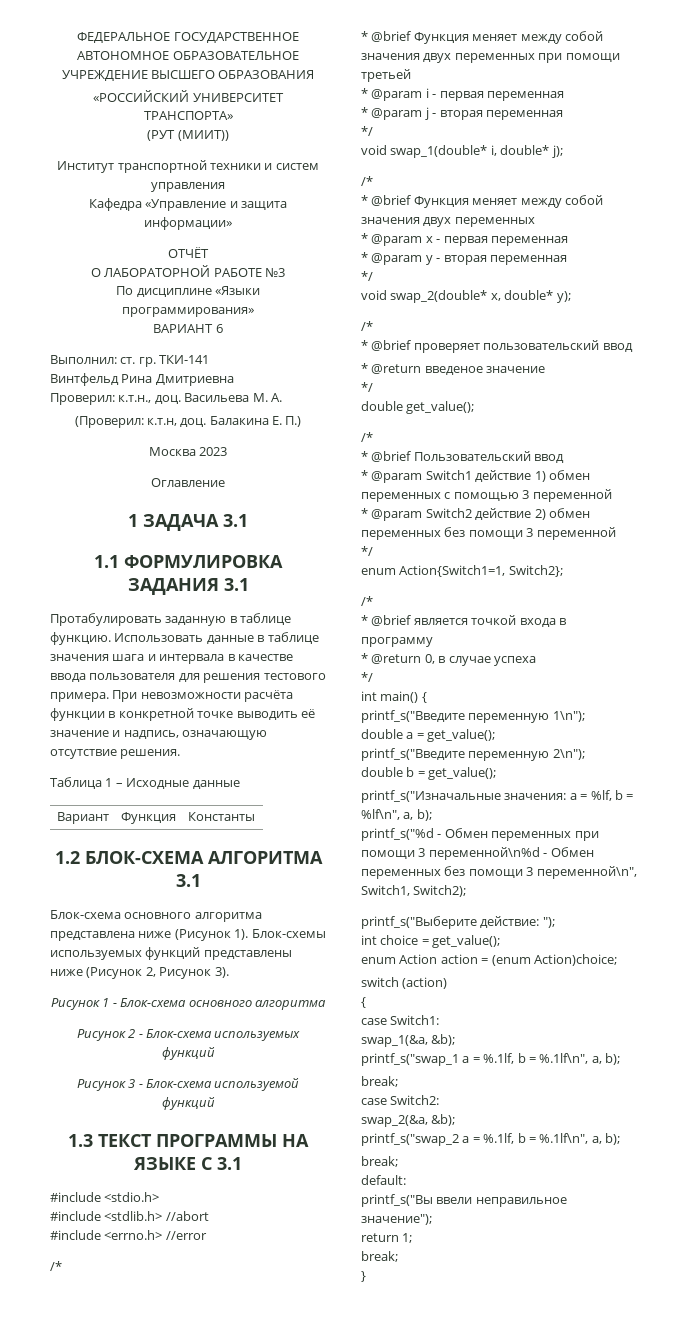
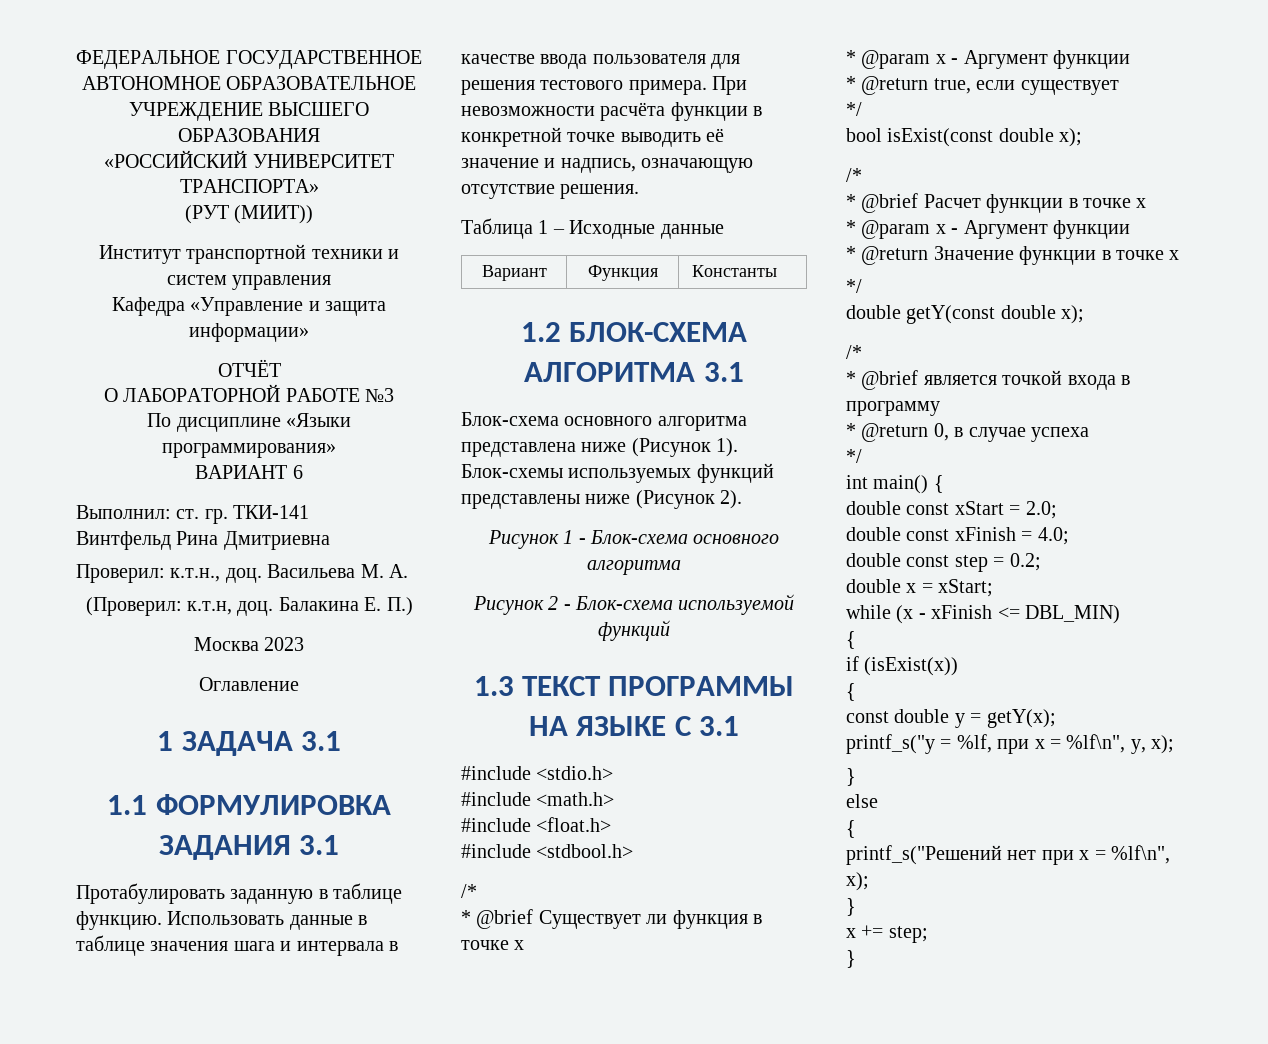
[145,967,229,979] 2, Рисунок 3). -> [720,490,743,509] 2).
[214,1031,301,1041] [161,1047,215,1060] [76,1079,212,1091] используемых функций // Рисунок 3 - Блок-схема -> (673, 603) none
[104,1211,209,1221] [50,1230,207,1240] [50,1261,62,1271] [361,31,603,44] [361,53,620,63] [361,69,411,82] [361,88,564,101] [361,107,563,120] [361,126,373,136] [361,145,563,158] [361,176,373,186] [361,195,603,208] [361,217,535,227] [361,233,568,246] [361,252,567,265] [361,271,373,281] [361,290,571,303] [361,321,373,331] [361,340,633,353] [361,363,546,375] [361,382,373,392] [361,401,475,414] [361,432,373,442] [361,451,565,463] [361,470,590,483] [361,489,612,502] [361,508,590,521] [361,527,616,540] [361,546,373,556] [361,565,563,577] <stdlib.h> //abort // #include <errno.h> //error // /* // * @brief Функция меняет между собой значения двух переменных при помощи третьей // * @param i - первая переменная // * @param j - вторая переменная // */ // void swap_1(double* i, double* j); // /* // * @brief Функция меняет между собой значения двух переменных // * @param x - первая переменная // * @param y - вторая переменная // */ // void swap_2(double* x, double* y); // /* // * @brief проверяет пользовательский ввод // * @return введеное значение // */ // double get_value(); // /* // * @brief Пользовательский ввод // * @param Switch1 действие 1) обмен переменных с помощью 3 переменной // * @param Switch2 действие 2) обмен переменных без помощи 3 переменной // */ // enum Action{Switch1=1, Switch2}; -> [536,792,615,806] [461,817,612,832] [461,844,634,858] [461,884,477,898] [461,909,762,929] [461,940,525,950] [846,50,1130,69] [846,76,1119,95] [846,102,862,116] [846,128,1083,147] [846,168,862,182] [846,193,1147,213] [846,220,1130,239] [846,246,1180,265] [846,279,862,293] [846,305,1085,324] <math.h> // #include <float.h> // #include <stdbool.h> // /* // * @brief Существует ли функция в точке x // * @param x - Аргумент функции // * @return true, если существует // */ // bool isExist(const double x); // /* // * @brief Расчет функции в точке x // * @param x - Аргумент функции // * @return Значение функции в точке x // */ // double getY(const double x);
[361,710,585,723] [361,729,496,742] [361,748,585,761] [361,767,497,780] [361,790,634,803] [361,809,432,821] [361,828,599,841] [361,847,594,860] [361,866,637,879] [361,885,467,897] [361,916,555,929] [361,935,501,948] [361,954,617,966] [361,977,448,989] [361,997,366,1008] [361,1015,440,1025] [361,1034,456,1047] [361,1053,620,1066] [361,1076,398,1087] [361,1095,440,1105] [361,1114,456,1127] [361,1133,620,1146] [361,1156,398,1167] [361,1175,406,1185] [361,1194,567,1207] [361,1214,432,1225] [361,1233,413,1243] [361,1251,398,1262] printf_s("Введите переменную 1\n"); // double a = get_value(); // printf_s("Введите переменную 2\n"); // double b = get_value(); // printf_s("Изначальные значения: a = %lf, b = %lf\n", a, b); // printf_s("%d - Обмен переменных при помощи 3 переменной\n%d - Обмен переменных без помощи 3 переменной\n", Switch1, Switch2); // printf_s("Выберите действие: "); // int choice = get_value(); // enum Action action = (enum Action)choice; // switch (action) // { // case Switch1: // swap_1(&a, &b); // printf_s("swap_1 a = %.1lf, b = %.1lf\n", a, b); // break; // case Switch2: // swap_2(&a, &b); // printf_s("swap_2 a = %.1lf, b = %.1lf\n", a, b); // break; // default: // printf_s("Вы ввели неправильное значение"); // return 1; // break; -> [846,501,1057,519] [846,527,1069,545] [846,553,1041,572] [846,579,994,597] [846,605,1120,624] [846,631,856,649] [846,656,959,676] [846,683,856,701] [846,709,1056,728] [846,734,1175,754] [846,768,856,786] [846,794,878,808] [846,820,856,838] [846,845,1170,865] [846,872,869,891] [846,898,856,916] [846,925,928,943] double const xStart = 2.0; // double const xFinish = 4.0; // double const step = 0.2; // double x = xStart; // while (x - xFinish <= DBL_MIN) // { // if (isExist(x)) // { // const double y = getY(x); // printf_s("y = %lf, при x = %lf\n", y, x); // } // else // { // printf_s("Решений нет при x = %lf\n", x); // } // x += step;

